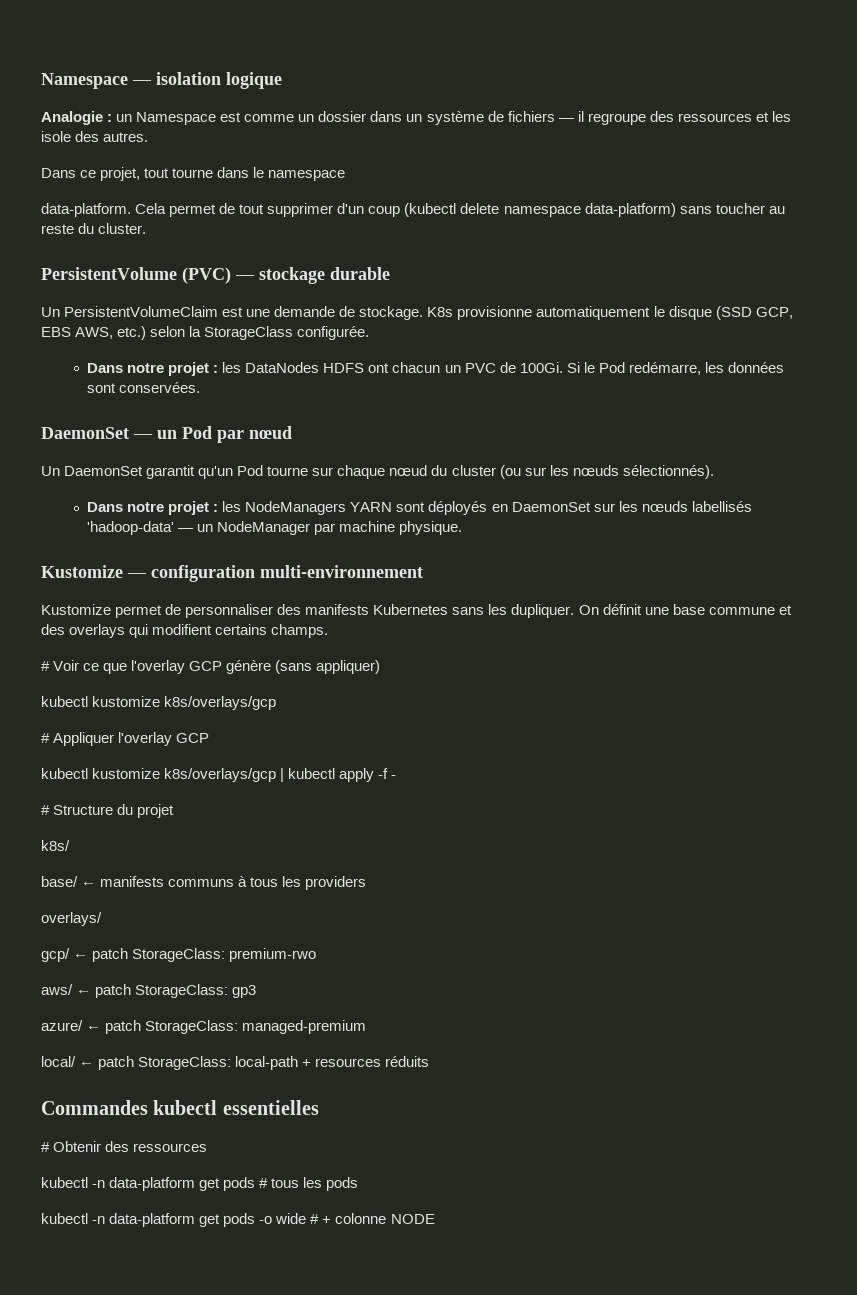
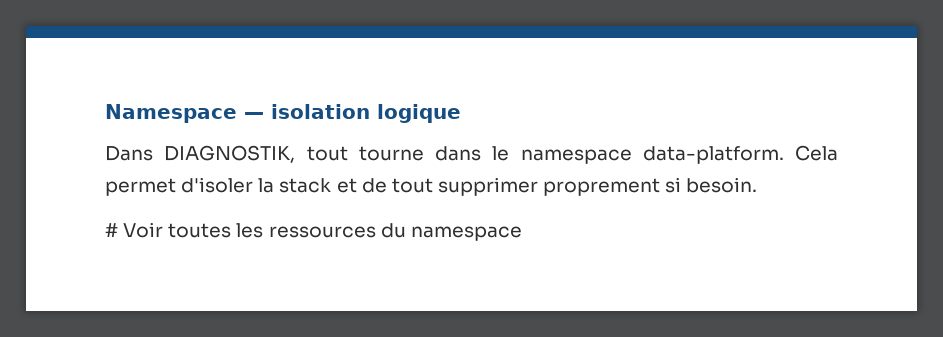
[41,111,791,125] [41,131,149,142] [41,167,141,181] // Analogie : un Namespace est comme un dossier dans un système de fichiers — il regroupe des ressources et les isole des autres. // Dans ce projet, -> [105,145,296,163] // Dans DIAGNOSTIK,
(346, 175) // -> (632, 156) none
[219,203,785,217] [41,223,147,234] [41,267,390,284] [41,306,793,320] [41,326,370,340] [87,362,784,376] [87,382,201,393] [41,426,292,443] [41,465,714,479] [87,501,752,515] [87,521,463,535] [41,565,423,582] [41,604,792,618] [41,624,329,638] [41,660,381,674] [41,696,277,710] [41,732,210,746] [41,768,397,782] [41,804,175,818] [41,840,70,851] [41,876,367,890] [41,912,102,926] [41,948,317,962] [41,984,257,998] [41,1020,367,1034] [41,1056,430,1070] [41,1100,319,1115] [41,1141,208,1152] [41,1177,359,1191] [41,1213,435,1227] de tout supprimer d'un coup (kubectl delete namespace data-platform) sans toucher au reste du cluster. // PersistentVolume (PVC) — stockage durable // Un PersistentVolumeClaim est une demande de stockage. K8s provisionne automatiquement le disque (SSD GCP, EBS AWS, etc.) selon la StorageClass configurée. // Dans notre projet : les DataNodes HDFS ont chacun un PVC de 100Gi. Si le Pod redémarre, les données sont conservées. // DaemonSet — un Pod par nœud // Un DaemonSet garantit qu'un Pod tourne sur chaque nœud du cluster (ou sur les nœuds sélectionnés). // Dans notre projet : les NodeManagers YARN sont déployés en DaemonSet sur les nœuds labellisés 'hadoop-data' — un NodeManager par machine physique. // Kustomize — configuration multi-environnement // Kustomize permet de personnaliser des manifests Kubernetes sans les dupliquer. On définit une base commune et des overlays qui modifient certains champs. // # Voir ce que l'overlay GCP génère (sans appliquer) // kubectl kustomize k8s/overlays/gcp // # Appliquer l'overlay GCP // kubectl kustomize k8s/overlays/gcp | kubectl apply -f - // # Structure du projet // k8s/ // base/ ← manifests communs à tous les providers // overlays/ // gcp/ ← patch StorageClass: premium-rwo // aws/ ← patch StorageClass: gp3 // azure/ ← patch StorageClass: managed-premium // local/ ← patch StorageClass: local-path + resources réduits // Commandes kubectl essentielles // # Obtenir des ressources // kubectl -n data-platform get pods # tous les pods // kubectl -n data-platform get pods -o wide # + colonne NODE -> [181,177,758,196] [105,222,522,241] d'isoler la stack et de tout supprimer proprement si besoin. // # Voir toutes les ressources du namespace

